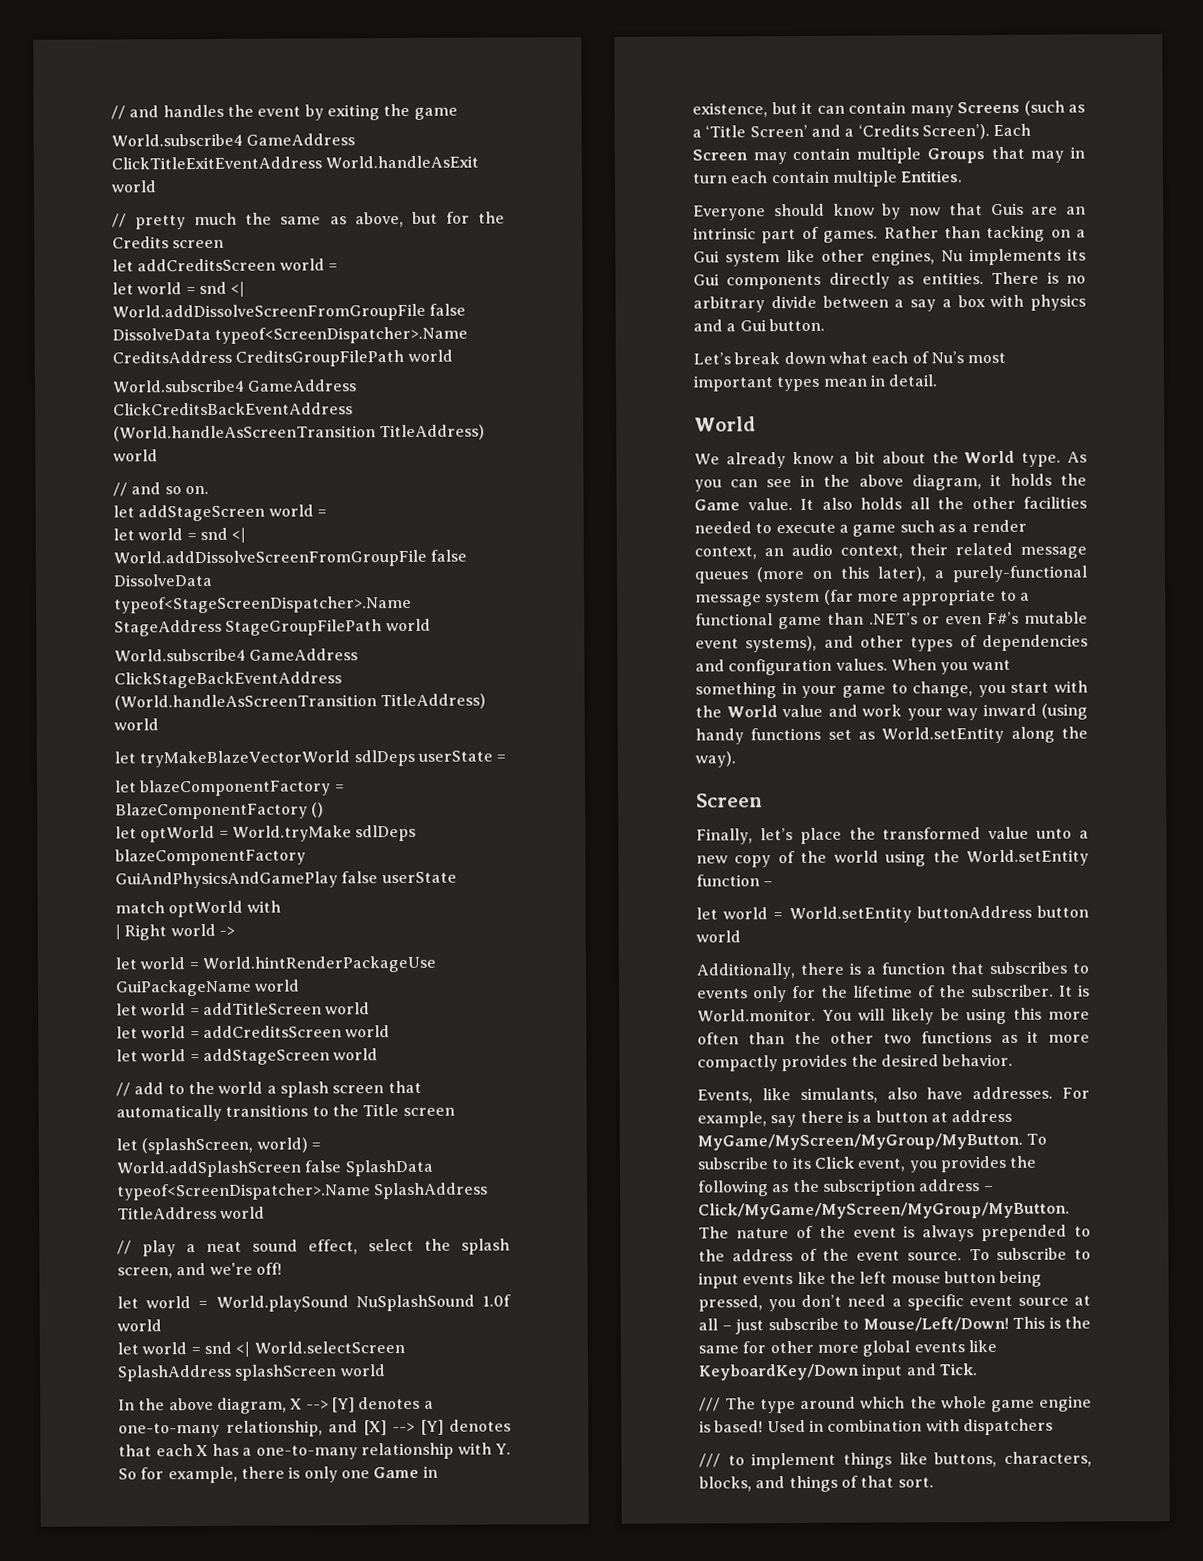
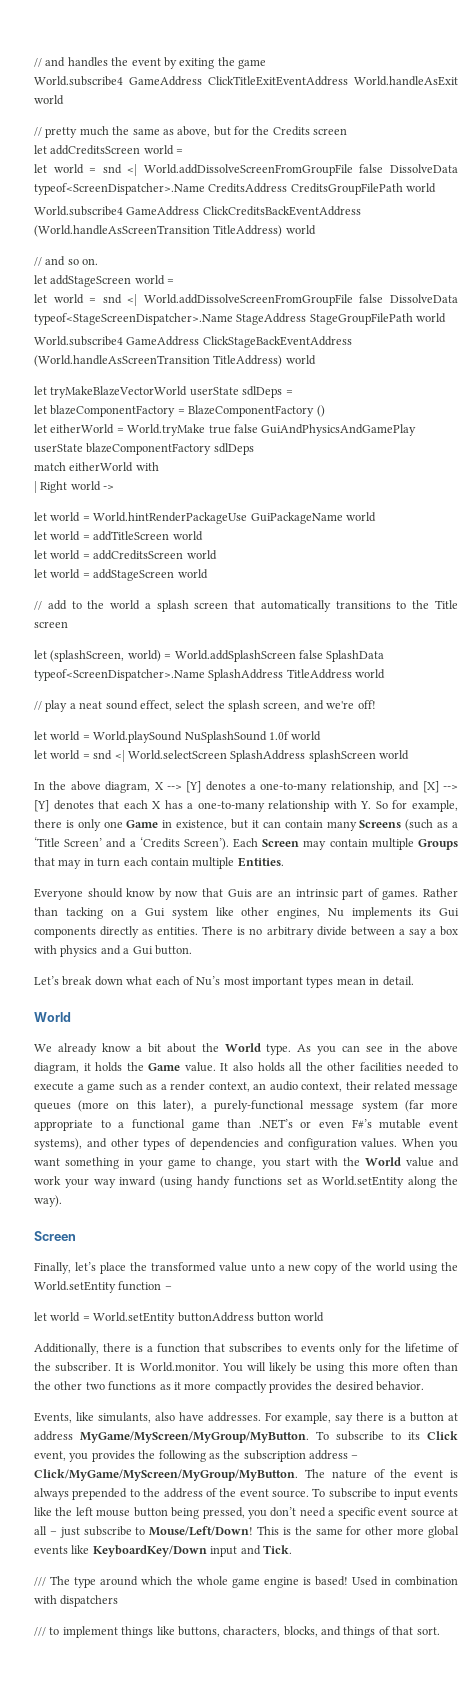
[353,749,493,767] sdlDeps userState -> [189,386,283,398] userState sdlDeps
[140,825,216,843] optWorld -> [50,424,115,434] eitherWorld
[355,824,417,842] [115,848,306,866] [115,871,457,889] sdlDeps blazeComponentFactory GuiAndPhysicsAndGamePlay false userState -> [208,424,417,436] [34,443,254,455] true false GuiAndPhysicsAndGamePlay userState blazeComponentFactory sdlDeps
[168,900,244,918] optWorld -> [69,462,134,472] eitherWorld

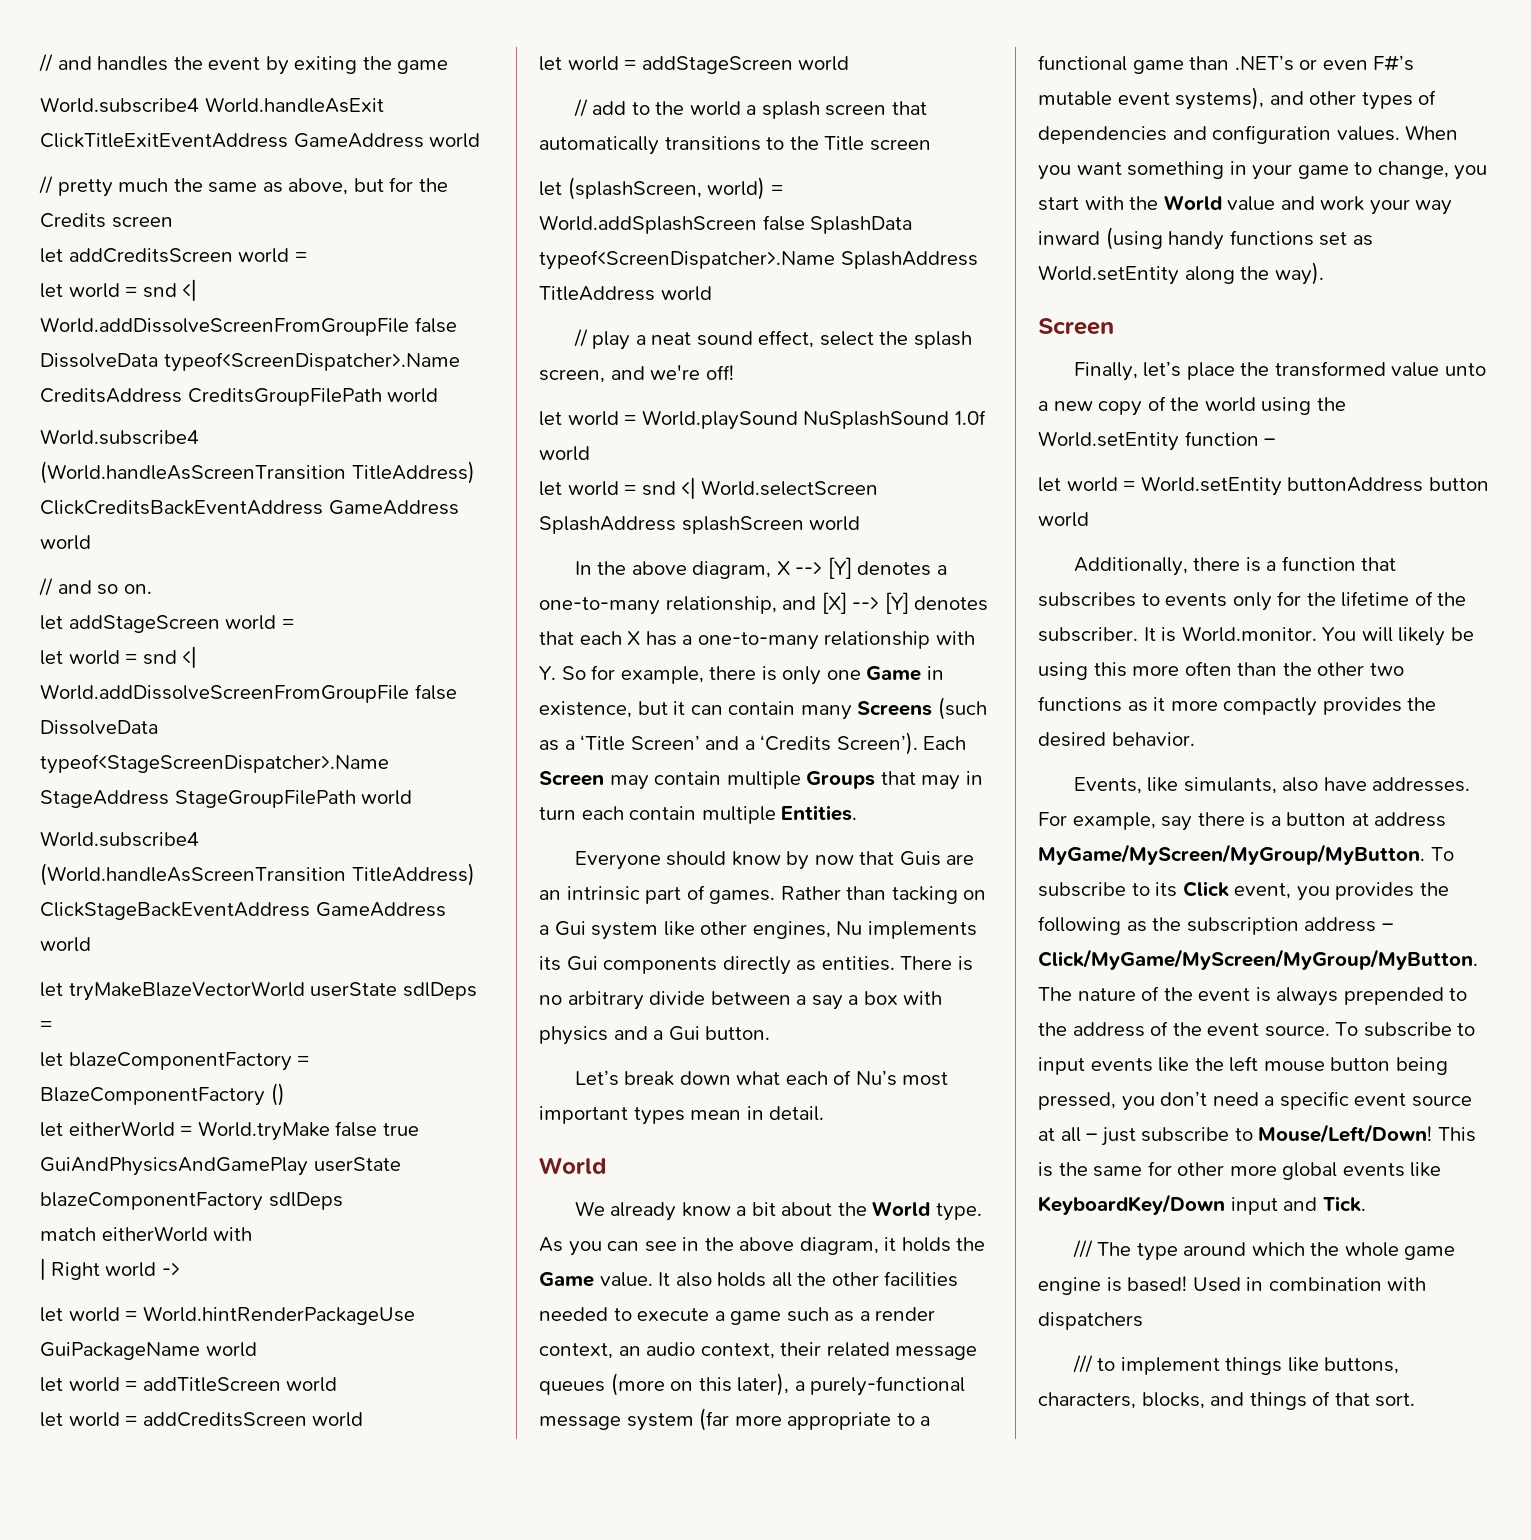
[129,76,458,86] GameAddress ClickTitleExitEventAddress World.handleAsExit -> [204,97,384,113] [40,133,424,148] World.handleAsExit ClickTitleExitEventAddress GameAddress
[126,206,361,216] [34,225,283,237] GameAddress ClickCreditsBackEventAddress (World.handleAsScreenTransition TitleAddress) -> [40,461,475,484] [40,500,459,515] (World.handleAsScreenTransition TitleAddress) ClickCreditsBackEventAddress GameAddress
[126,336,352,348] [34,355,283,367] GameAddress ClickStageBackEventAddress (World.handleAsScreenTransition TitleAddress) -> [40,863,475,886] [40,902,446,920] (World.handleAsScreenTransition TitleAddress) ClickStageBackEventAddress GameAddress
[208,424,258,434] true false -> [335,1121,419,1137] false true

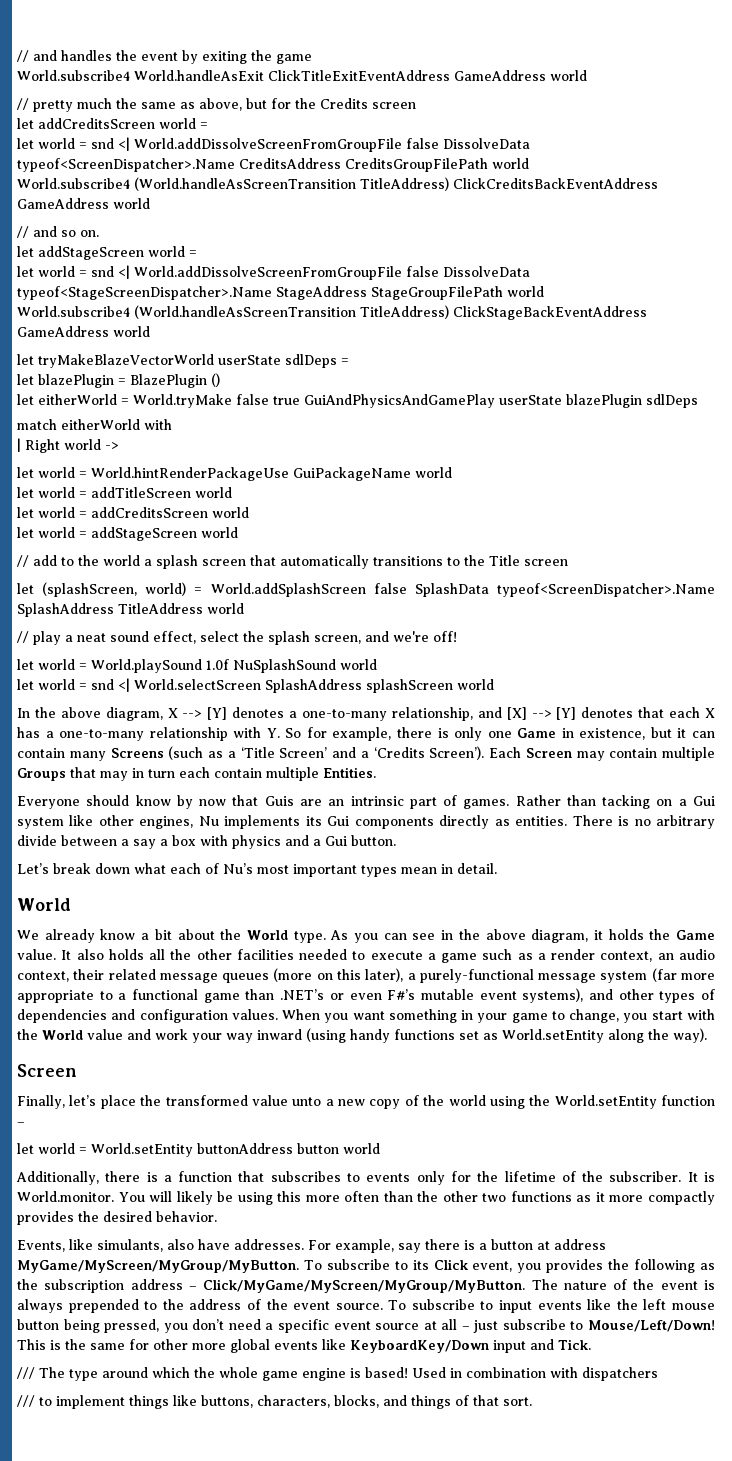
[68,1052,310,1071] [40,1087,265,1106] blazeComponentFactory = BlazeComponentFactory -> [38,374,207,388] blazePlugin = BlazePlugin
[40,1192,263,1211] blazeComponentFactory -> [566,394,642,408] blazePlugin
[803,410,986,429] NuSplashSound 1.0f -> [206,659,336,673] 1.0f NuSplashSound

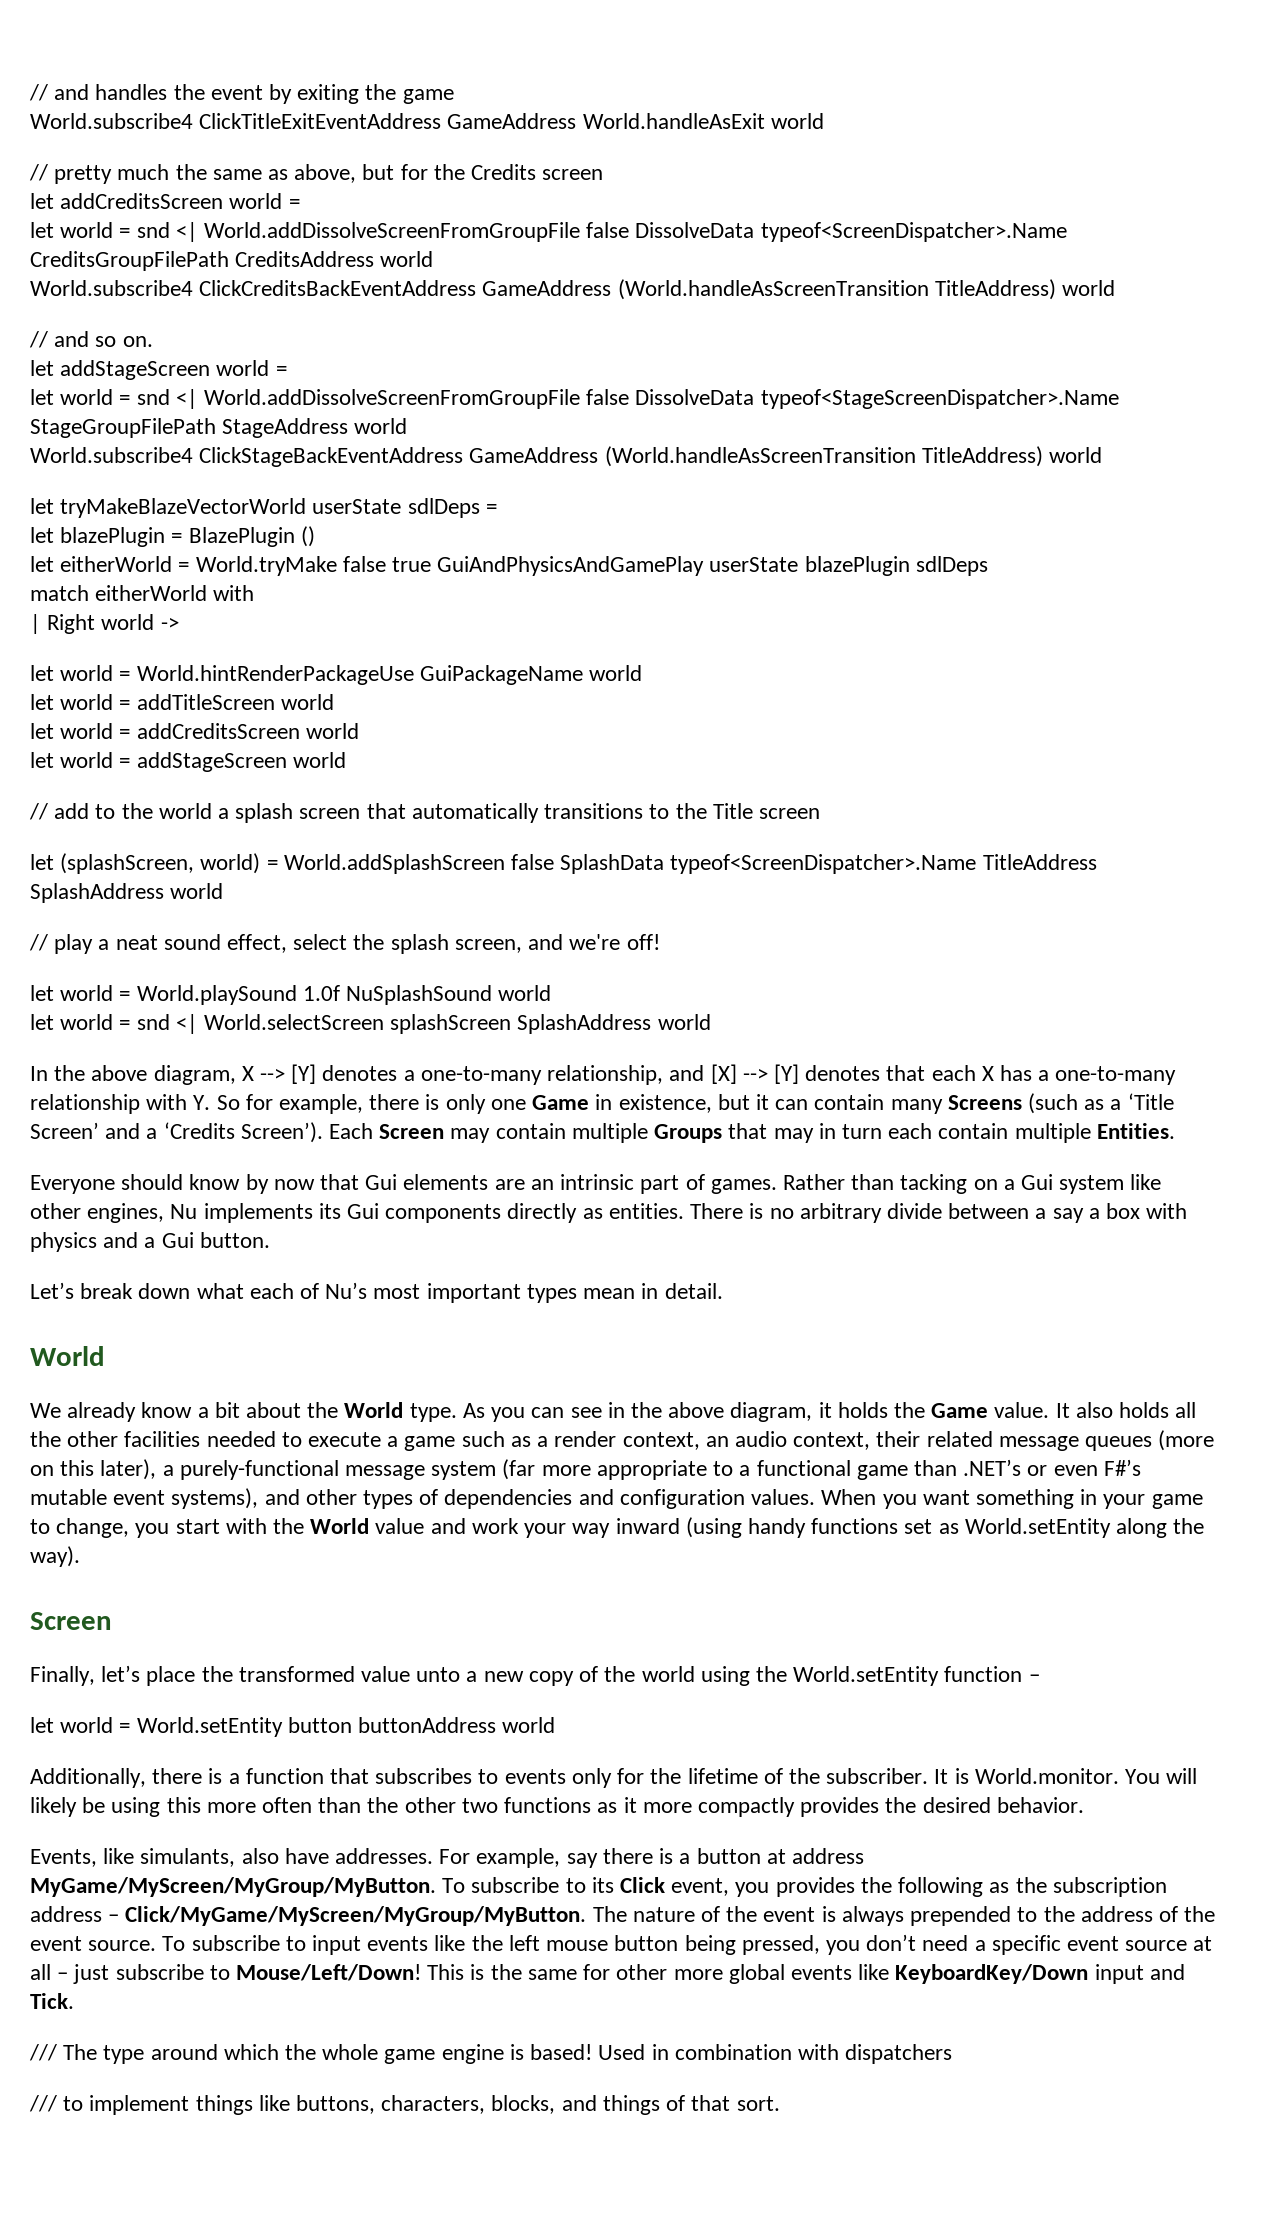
[134,70,264,81] World.handleAsExit -> (193, 121) none
(546, 75) none -> [582,113,765,129] World.handleAsExit
[239,158,529,172] [17,177,658,191] [17,198,109,209] CreditsAddress CreditsGroupFilePath world // World.subscribe4 (World.handleAsScreenTransition TitleAddress) ClickCreditsBackEventAddress GameAddress -> [30,251,434,271] [30,279,1056,300] CreditsGroupFilePath CreditsAddress world // World.subscribe4 ClickCreditsBackEventAddress GameAddress (World.handleAsScreenTransition TitleAddress)
[276,286,544,300] [17,305,647,320] [17,326,109,337] StageAddress StageGroupFilePath world // World.subscribe4 (World.handleAsScreenTransition TitleAddress) ClickStageBackEventAddress GameAddress -> [30,418,408,438] [30,446,1043,467] StageGroupFilePath StageAddress world // World.subscribe4 ClickStageBackEventAddress GameAddress (World.handleAsScreenTransition TitleAddress)
[17,603,203,617] SplashAddress TitleAddress -> [982,854,1097,870] [30,883,164,903] TitleAddress SplashAddress
[265,679,453,693] SplashAddress splashScreen -> [390,1014,652,1034] splashScreen SplashAddress
[264,796,294,806] Guis -> [365,1174,489,1190] Gui elements
[197,1143,339,1154] buttonAddress button -> [287,1717,497,1733] button buttonAddress

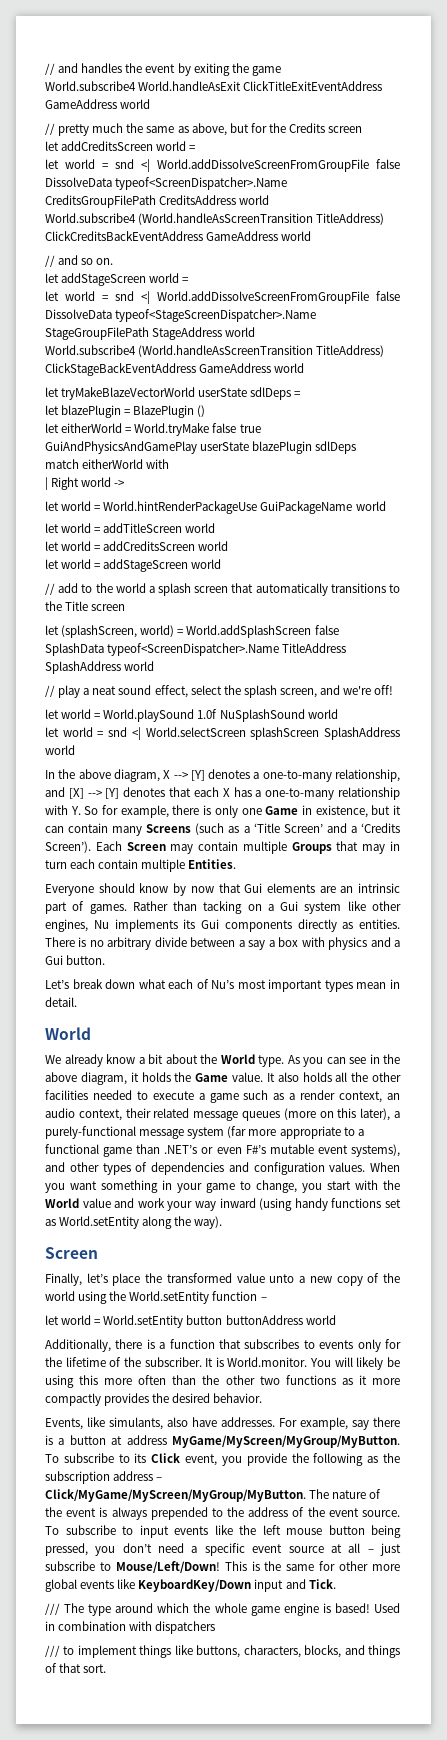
(193, 121) none -> [138,81,242,91] World.handleAsExit
[582,113,765,129] World.handleAsExit -> (117, 104) none
[199,279,1056,300] ClickCreditsBackEventAddress GameAddress (World.handleAsScreenTransition TitleAddress) -> [138,213,385,225] [45,231,279,241] (World.handleAsScreenTransition TitleAddress) ClickCreditsBackEventAddress GameAddress
[199,446,1043,467] ClickStageBackEventAddress GameAddress (World.handleAsScreenTransition TitleAddress) -> [138,345,385,357] [45,363,272,376] (World.handleAsScreenTransition TitleAddress) ClickStageBackEventAddress GameAddress
[775,1877,855,1897] provides -> [246,1453,287,1466] provide

